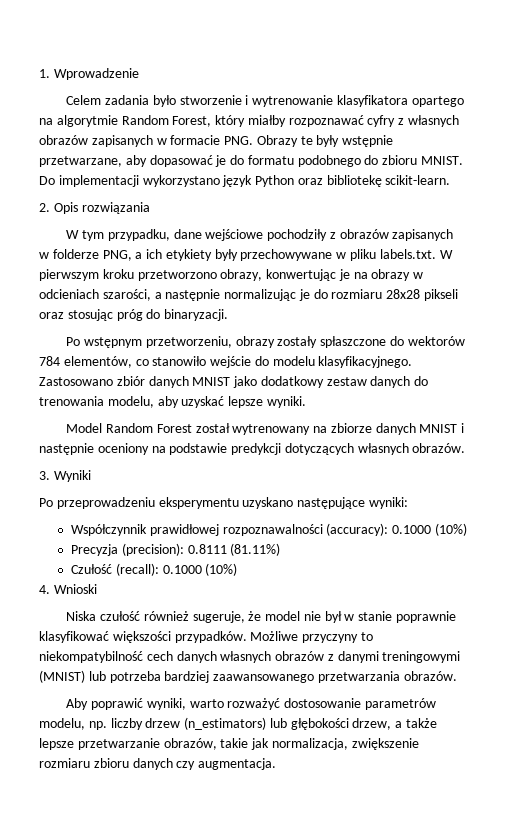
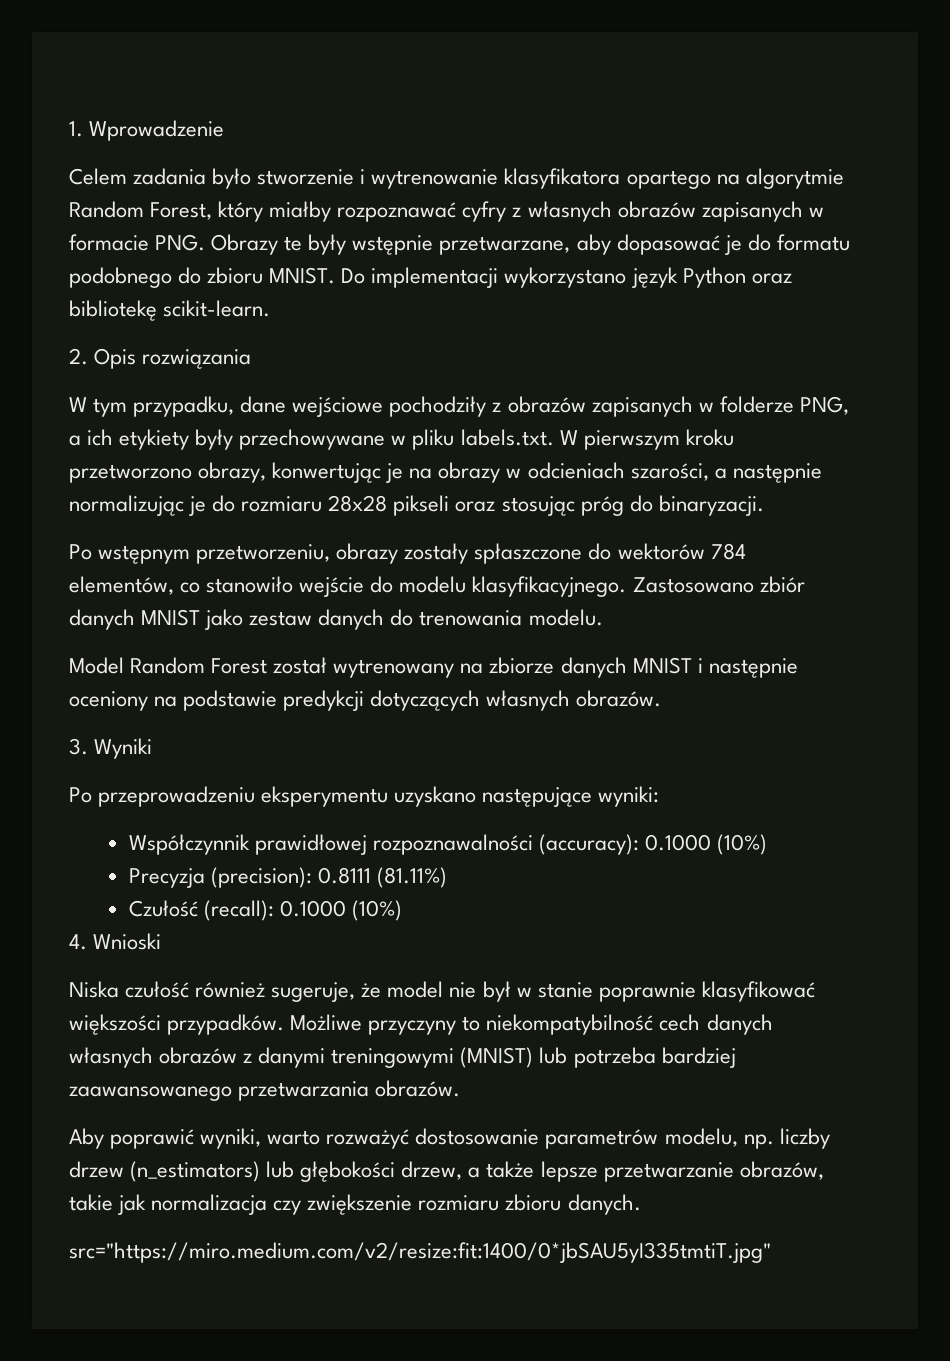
[260,376,324,388] dodatkowy -> (244, 619) none
[107,396,306,408] modelu, aby uzyskać lepsze wyniki. -> [528,609,603,626] modelu.
[271,738,348,750] normalizacja, -> [151,1194,302,1215] normalizacja czy
[132,758,277,770] danych czy augmentacja. -> [567,1194,641,1215] [69,1242,771,1263] danych. // src="https://miro.medium.com/v2/resize:fit:1400/0*jbSAU5yI335tmtiT.jpg"

